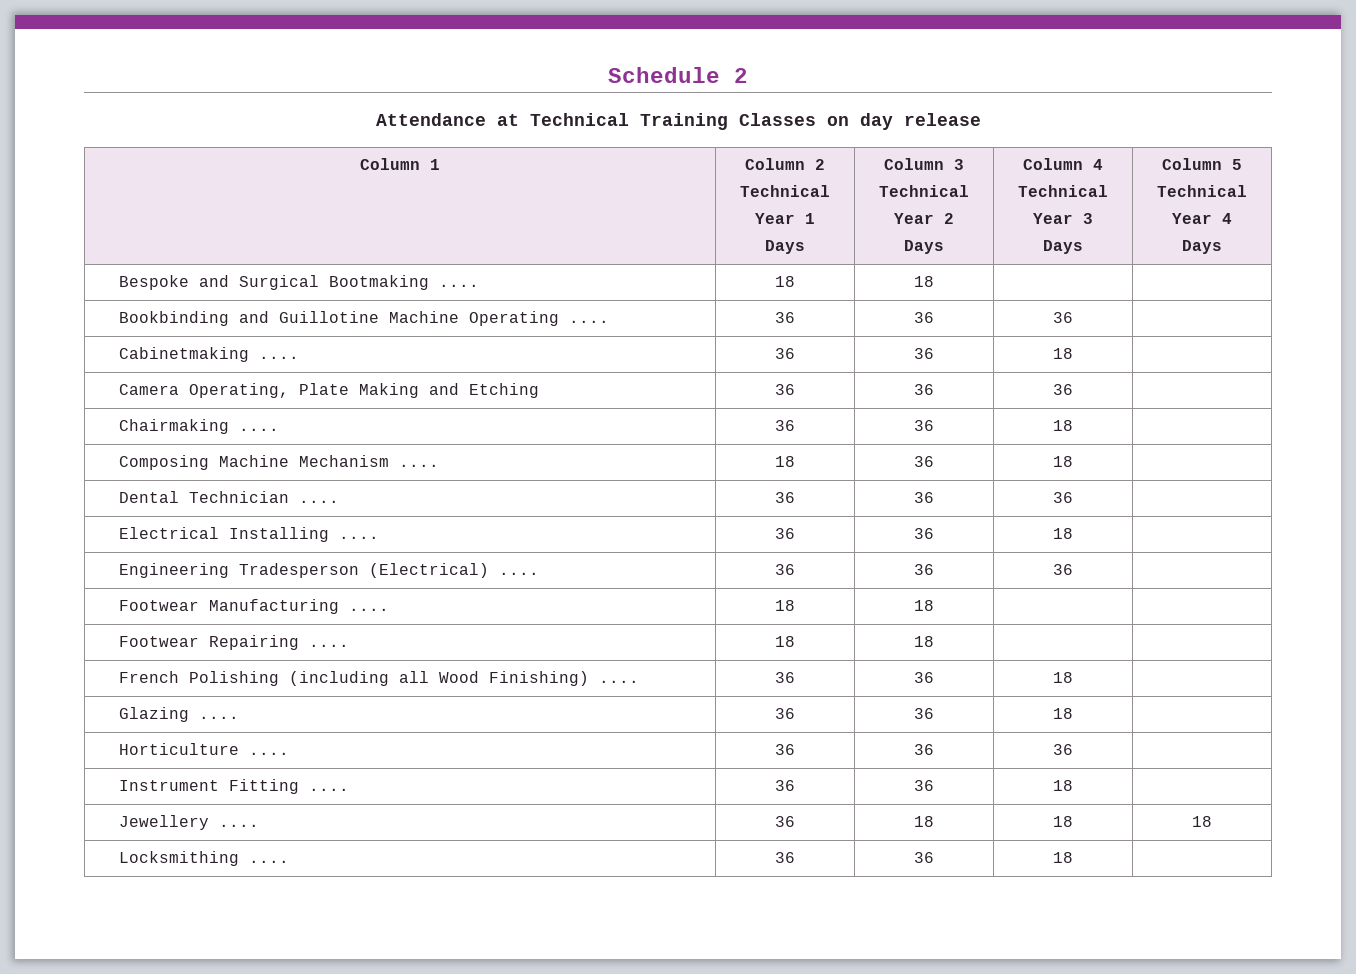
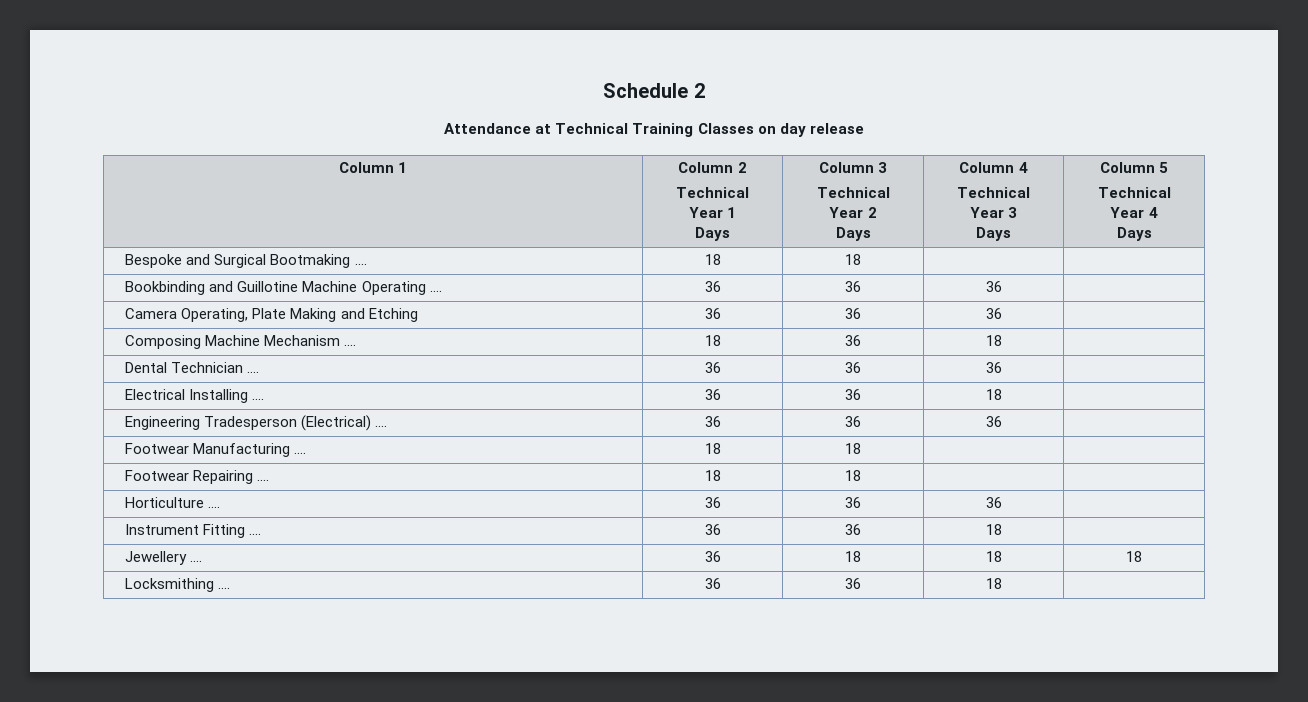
[119,347,300,362] [775,348,795,359] [914,348,934,359] [1053,348,1073,359] // Cabinetmaking .... | 36 | 36 | 18 | -> (1002, 286) none
[119,419,280,434] [775,420,795,431] [914,420,934,431] [1053,420,1073,431] // Chairmaking .... | 36 | 36 | 18 | -> (1002, 313) none
[119,671,640,686] [775,672,795,683] [914,672,934,683] [1053,672,1073,683] [119,707,240,722] [775,708,795,719] [914,708,934,719] [1053,708,1073,719] // French Polishing (including all Wood Finishing) .... | 36 | 36 | 18 | // Glazing .... | 36 | 36 | 18 | -> (861, 475) none

